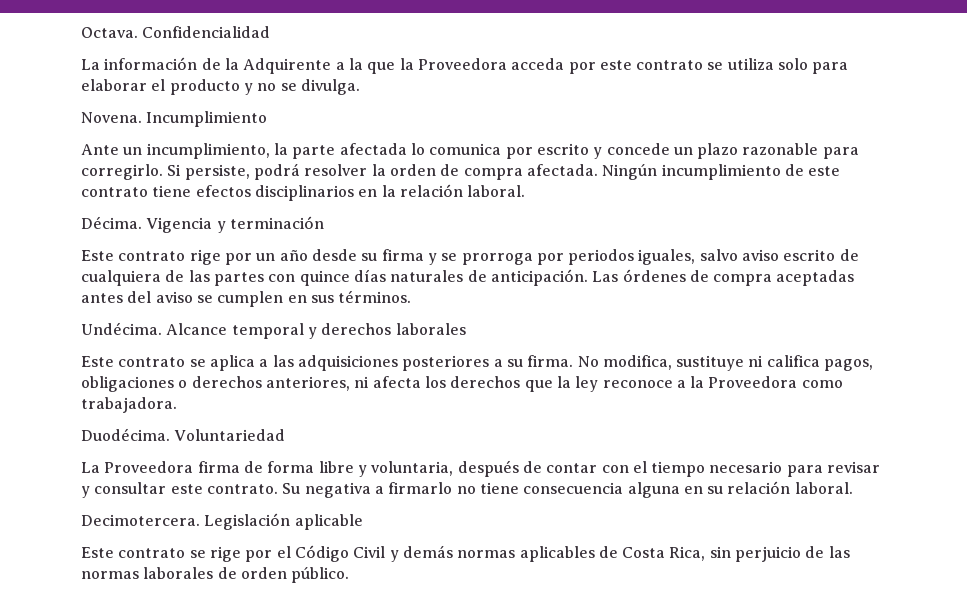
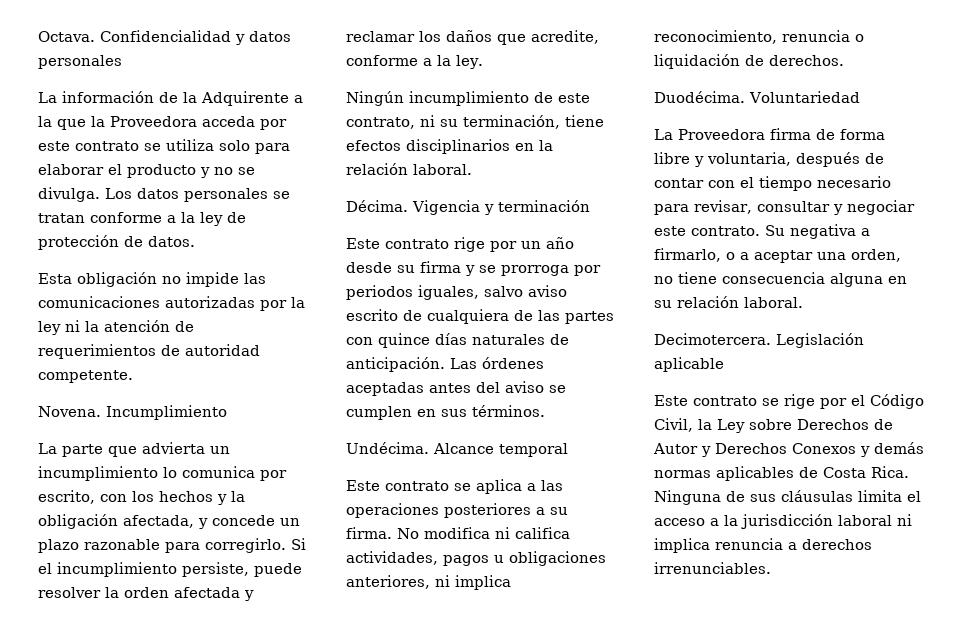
(271, 32) none -> [235,31,291,45] [38,55,122,69] y datos personales
[81,111,268,127] [81,143,589,159] // Novena. Incumplimiento // Ante un incumplimiento, la parte afectada lo comunica por escrito -> [105,188,290,202] [38,212,246,226] [38,235,195,250] [38,272,266,287] [38,296,305,311] [38,320,194,335] [38,344,260,359] [38,370,133,383] [38,405,227,420] [38,442,230,457] [38,466,287,481] [38,490,245,505] [38,514,194,529] Los datos personales se tratan conforme a la ley de protección de datos. // Esta obligación no impide las comunicaciones autorizadas por la ley ni la atención de requerimientos de autoridad competente. // Novena. Incumplimiento // La parte que advierta un incumplimiento lo comunica por escrito, con los hechos y la obligación afectada,
[184,163,841,180] [81,187,148,197] persiste, podrá resolver la orden de compra afectada. Ningún incumplimiento de este contrato -> [38,562,302,577] [38,587,254,601] [346,30,599,45] [346,55,483,69] [346,91,590,106] [346,115,560,129] el incumplimiento persiste, puede resolver la orden afectada y reclamar los daños que acredite, conforme a la ley. // Ningún incumplimiento de este contrato, ni su terminación,
[689,270,773,286] de compra -> (544, 363) none
[307,323,466,339] y derechos laborales -> (568, 450) none
[297,355,398,371] adquisiciones -> [346,503,439,518] operaciones
[602,355,874,371] [81,376,843,392] [81,397,177,413] modifica, sustituye ni califica pagos, obligaciones o derechos anteriores, ni afecta los derechos que la ley reconoce a la Proveedora como trabajadora. -> [424,527,570,539] [346,551,606,566] [346,575,511,590] [654,30,864,44] [654,54,844,69] modifica ni califica actividades, pagos u obligaciones anteriores, ni implica reconocimiento, renuncia o liquidación de derechos.
[827,461,881,473] [81,482,167,498] revisar y consultar -> [694,200,915,215] revisar, consultar y negociar
[388,482,453,494] firmarlo -> [654,248,901,263] firmarlo, o a aceptar una orden,
[353,546,386,558] Civil -> [654,418,893,433] [653,443,856,457] Civil, la Ley sobre Derechos de Autor y Derechos Conexos
[669,546,850,562] [81,567,350,583] Rica, sin perjuicio de las normas laborales de orden público. -> [871,466,909,478] [654,490,921,505] [654,514,912,529] [654,538,872,553] [654,562,771,574] Rica. Ninguna de sus cláusulas limita el acceso a la jurisdicción laboral ni implica renuncia a derechos irrenunciables.

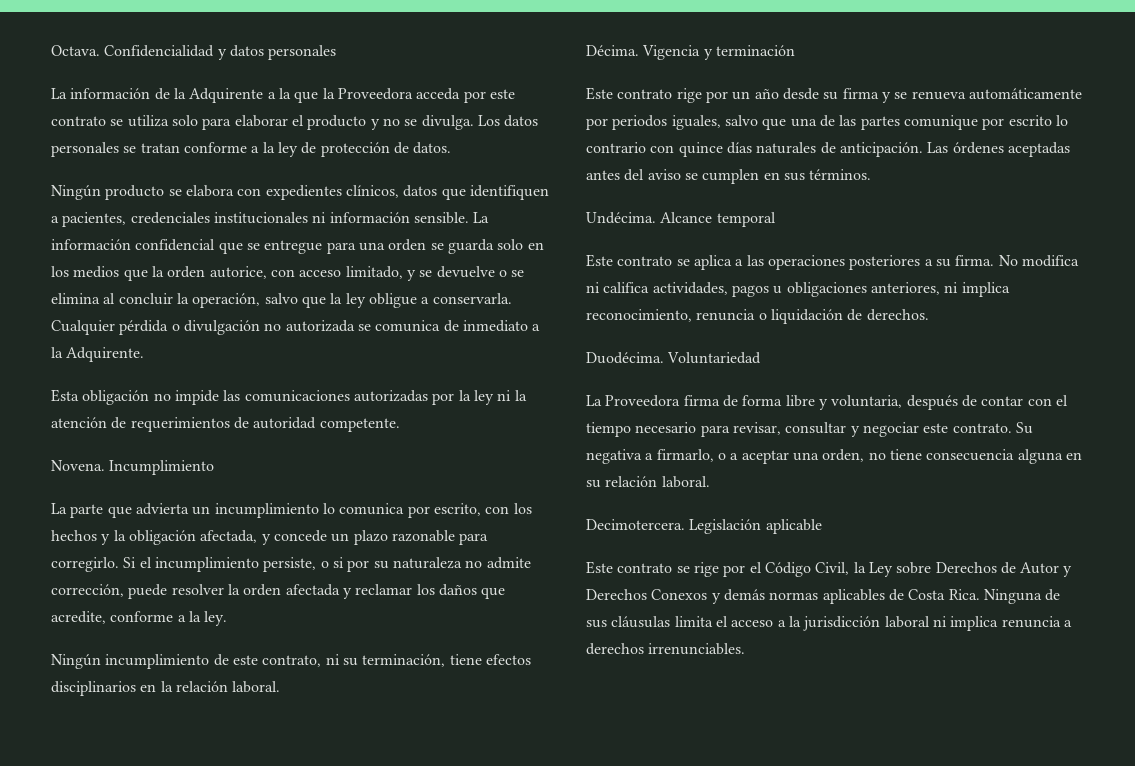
(195, 241) none -> [51,185,549,200] [51,212,490,227] [51,239,544,254] [51,266,525,281] [51,293,512,308] [51,320,541,335] [51,347,145,362] // Ningún producto se elabora con expedientes clínicos, datos que identifiquen a pacientes, credenciales institucionales ni información sensible. La información confidencial que se entregue para una orden se guarda solo en los medios que la orden autorice, con acceso limitado, y se devuelve o se elimina al concluir la operación, salvo que la ley obligue a conservarla. Cualquier pérdida o divulgación no autorizada se comunica de inmediato a la Adquirente.
(249, 569) none -> [320,557,531,572] [51,584,124,597] o si por su naturaleza no admite corrección,
[501,265,569,276] prorroga -> [911,88,1082,100] renueva automáticamente
[528,285,567,297] [346,309,614,324] aviso escrito de cualquiera de las partes -> [762,115,1068,130] [586,142,646,153] que una de las partes comunique por escrito lo contrario

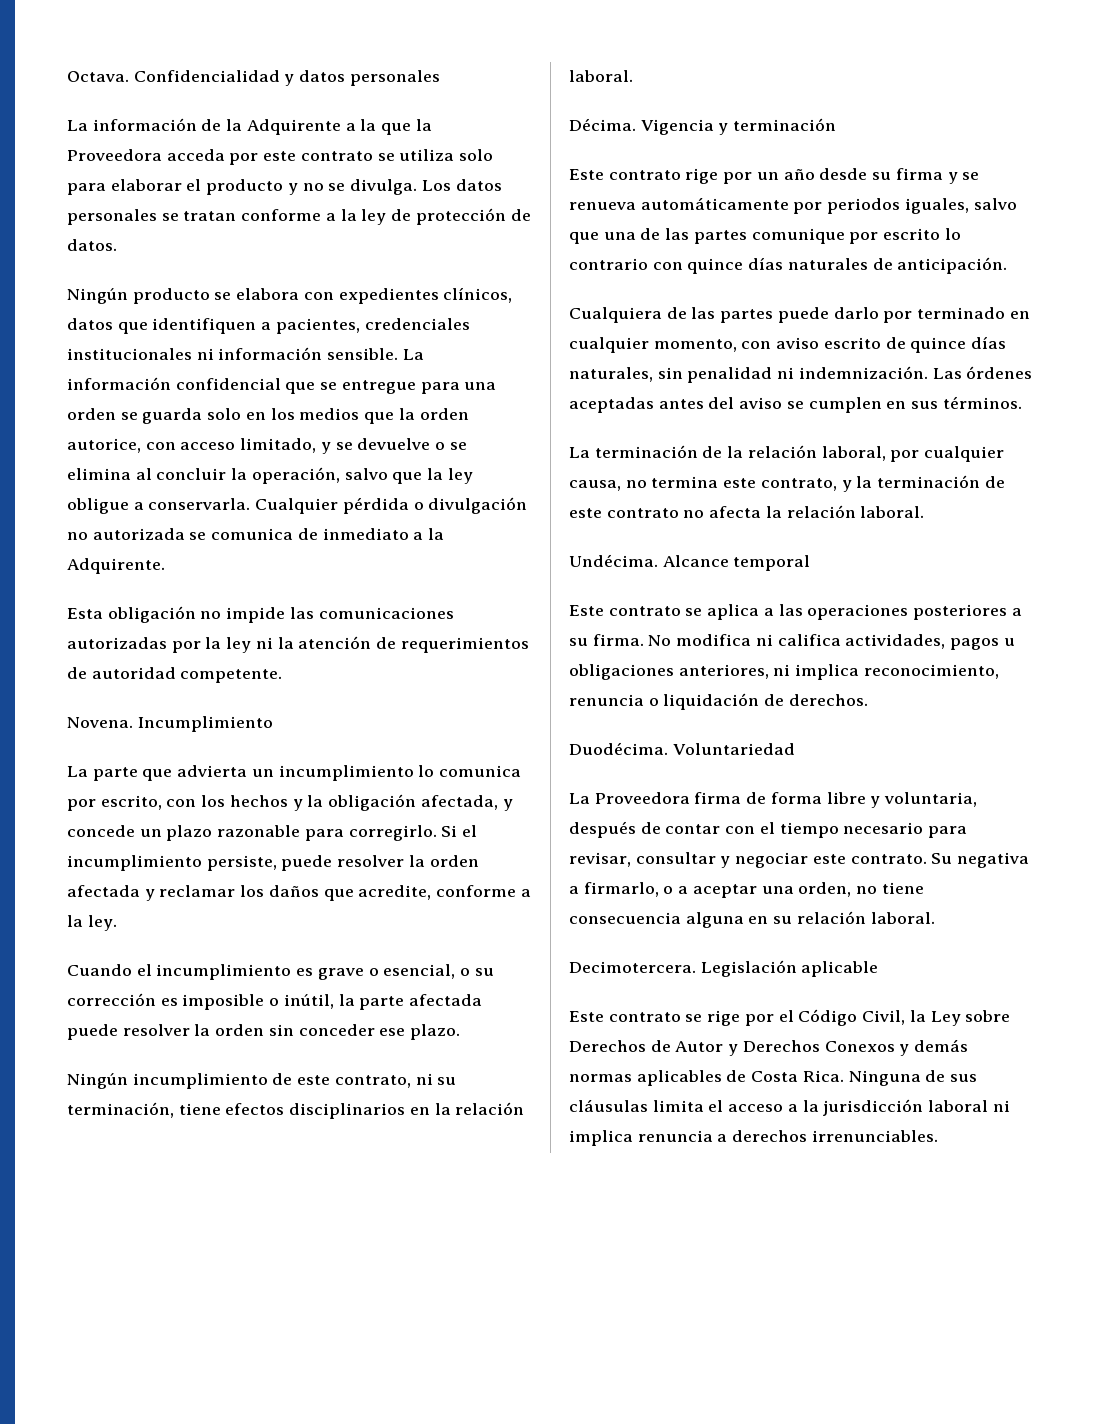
[320,557,531,572] [51,584,124,597] o si por su naturaleza no admite corrección, -> (277, 863) none
(228, 618) none -> [67,964,494,980] [67,993,483,1010] [67,1024,461,1040] // Cuando el incumplimiento es grave o esencial, o su corrección es imposible o inútil, la parte afectada puede resolver la orden sin conceder ese plazo.
(923, 149) none -> [569,307,1030,323] [569,336,1007,353] [569,366,928,383] // Cualquiera de las partes puede darlo por terminado en cualquier momento, con aviso escrito de quince días naturales, sin penalidad ni indemnización.
(872, 174) none -> [569,445,1005,462] [569,475,1005,492] [569,505,925,518] // La terminación de la relación laboral, por cualquier causa, no termina este contrato, y la terminación de este contrato no afecta la relación laboral.

